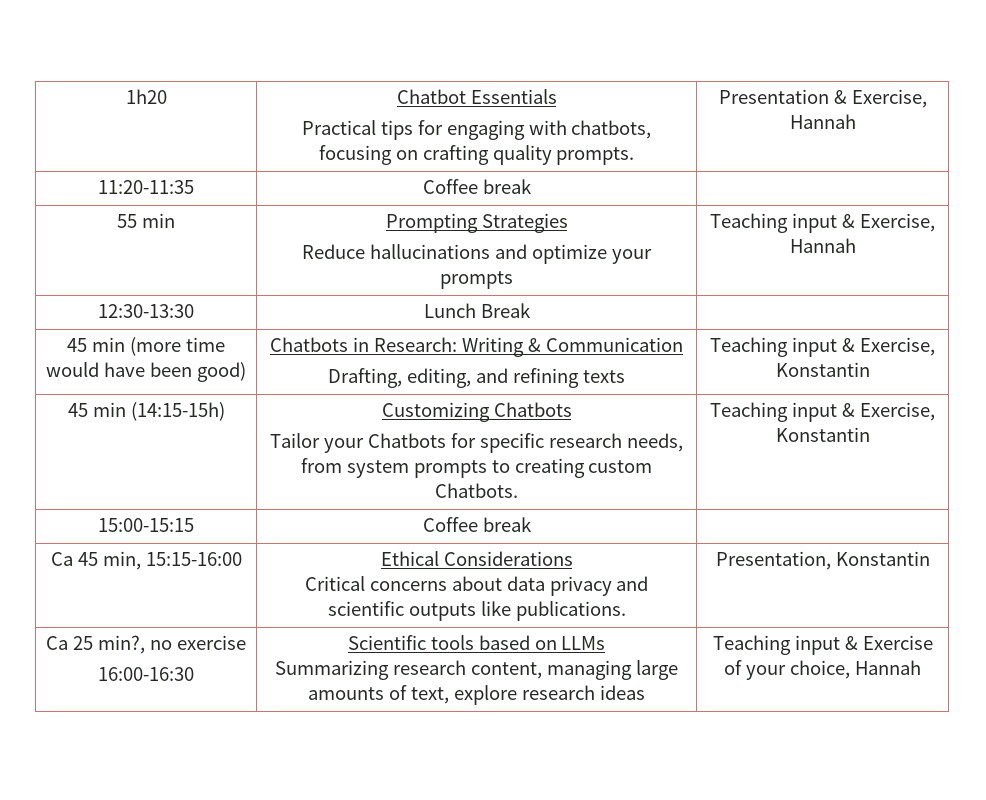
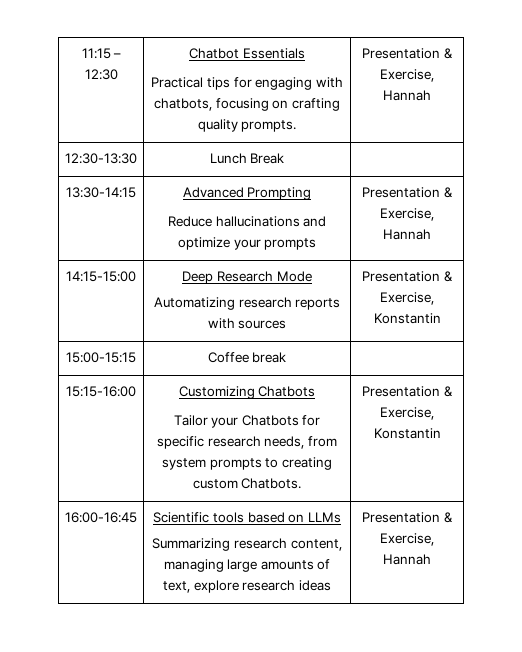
[125,89,167,104] 1h20 -> [81,48,122,59] [84,69,118,80] 11:15 – 12:30
[98,180,194,194] [422,179,532,194] [117,213,175,228] 11:20-11:35 | Coffee break | // 55 min | -> [65,153,137,164] [209,153,285,164] [66,187,136,198] [182,187,244,198] 12:30-13:30 | Lunch Break | // 13:30-14:15 | Advanced
[481,213,568,233] Strategies -> (312, 193) none
[710,213,935,233] [789,238,856,253] [98,304,194,318] [423,303,531,318] [67,337,225,356] [46,362,246,382] [270,337,683,357] [328,368,625,388] [710,337,935,357] [775,362,870,377] [67,402,225,421] Teaching input & Exercise, Hannah // 12:30-13:30 | Lunch Break | // 45 min (more time would have been good) | Chatbots in Research: Writing & Communication // Drafting, editing, and refining texts | Teaching input & Exercise, Konstantin // 45 min (14:15-15h) -> [362,187,453,198] [380,208,434,221] [383,229,431,240] [66,271,136,282] [182,271,312,284] [153,297,341,310] [207,318,287,329] [362,271,453,282] [380,292,434,305] [373,313,441,324] [66,352,136,363] [207,352,287,363] [66,386,136,397] Presentation & Exercise, Hannah // 14:15-15:00 | Deep Research Mode // Automatizing research reports with sources | Presentation & Exercise, Konstantin // 15:00-15:15 | Coffee break | // 15:15-16:00
[710,402,935,422] [775,427,870,442] [98,518,194,532] [422,517,532,532] [50,551,242,570] [380,551,573,566] [304,576,649,596] [327,601,626,621] [715,551,930,570] [46,635,246,654] [98,667,194,681] Teaching input & Exercise, Konstantin // 15:00-15:15 | Coffee break | // Ca 45 min, 15:15-16:00 | Ethical Considerations // Critical concerns about data privacy and scientific outputs like publications. | Presentation, Konstantin // Ca 25 min?, no exercise // 16:00-16:30 -> [362,386,453,397] [380,407,434,420] [373,428,441,439] [65,512,137,523] Presentation & Exercise, Konstantin // 16:00-16:45
[712,635,933,655] [724,660,850,680] Teaching input & Exercise of your choice, -> [362,512,453,523] [380,533,434,546] Presentation & Exercise,

